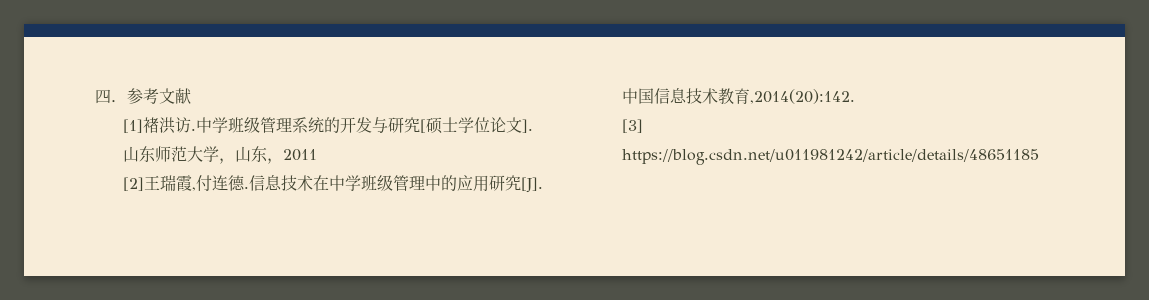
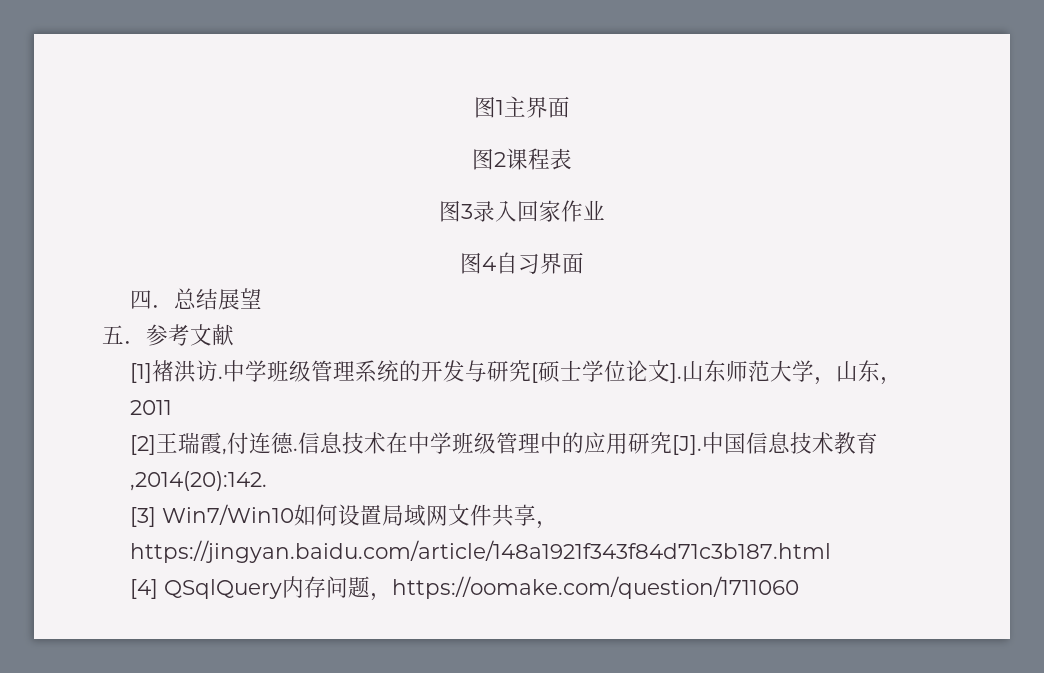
[95,89,111,104] 四 -> [474,96,570,118] [472,148,572,170] [439,200,605,222] [460,252,584,274] [129,288,262,310] [102,325,124,344] 图1主界面 // 图2课程表 // 图3录入回家作业 // 图4自习界面 // 四．总结展望 // 五
[621,149,1039,165] https://blog.csdn.net/u011981242/article/details/48651185 -> [161,504,558,529] [129,540,831,563] [129,576,799,601] Win7/Win10如何设置局域网文件共享，https://jingyan.baidu.com/article/148a1921f343f84d71c3b187.html // [4] QSqlQuery内存问题，https://oomake.com/question/1711060

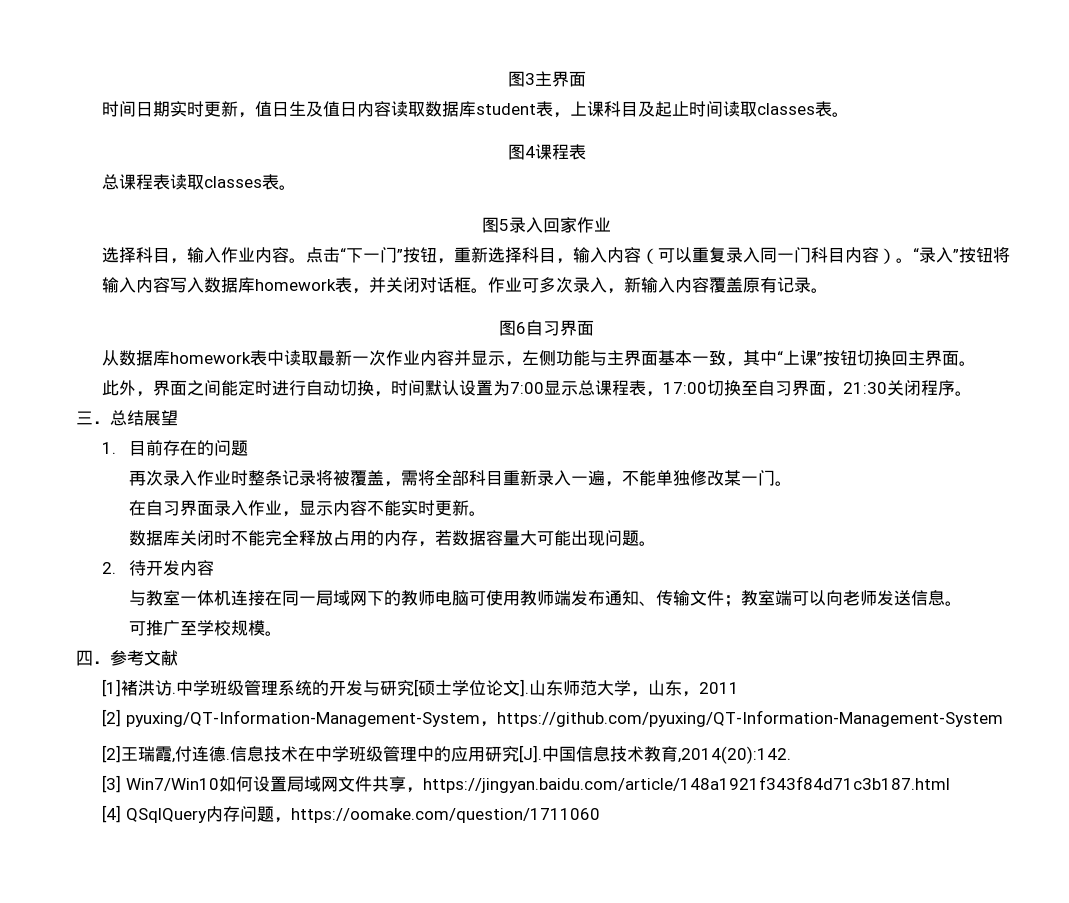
[474,96,570,118] [472,148,572,170] [439,200,473,222] 图1主界面 // 图2课程表 // 图3 -> [507,71,586,87] [102,101,850,118] [507,144,586,160] [102,174,297,190] [482,217,509,233] 图3主界面 // 时间日期实时更新，值日生及值日内容读取数据库student表，上课科目及起止时间读取classes表。 // 图4课程表 // 总课程表读取classes表。 // 图5
[460,252,496,274] // 图4 -> [102,247,1011,264] [102,277,829,294] [499,320,526,336] // 选择科目，输入作业内容。点击“下一门”按钮，重新选择科目，输入内容（可以重复录入同一门科目内容）。“录入”按钮将输入内容写入数据库homework表，并关闭对话框。作业可多次录入，新输入内容覆盖原有记录。 // 图6
[129,288,262,310] [102,325,124,344] 四．总结展望 // 五 -> [102,350,977,367] [102,380,973,397] [76,410,178,426] [102,440,248,456] [128,470,792,487] [128,500,486,517] [128,530,656,547] [102,560,214,576] [128,590,962,607] [128,620,282,636] [76,650,93,666] 从数据库homework表中读取最新一次作业内容并显示，左侧功能与主界面基本一致，其中“上课”按钮切换回主界面。 // 此外，界面之间能定时进行自动切换，时间默认设置为7:00显示总课程表，17:00切换至自习界面，21:30关闭程序。 // 三．总结展望 // 1.目前存在的问题 // 再次录入作业时整条记录将被覆盖，需将全部科目重新录入一遍，不能单独修改某一门。 // 在自习界面录入作业，显示内容不能实时更新。 // 数据库关闭时不能完全释放占用的内存，若数据容量大可能出现问题。 // 2.待开发内容 // 与教室一体机连接在同一局域网下的教师电脑可使用教师端发布通知、传输文件；教室端可以向老师发送信息。 // 可推广至学校规模。 // 四
(172, 407) none -> [102,709,1004,727] // [2] pyuxing/QT-Information-Management-System，https://github.com/pyuxing/QT-Information-Management-System

